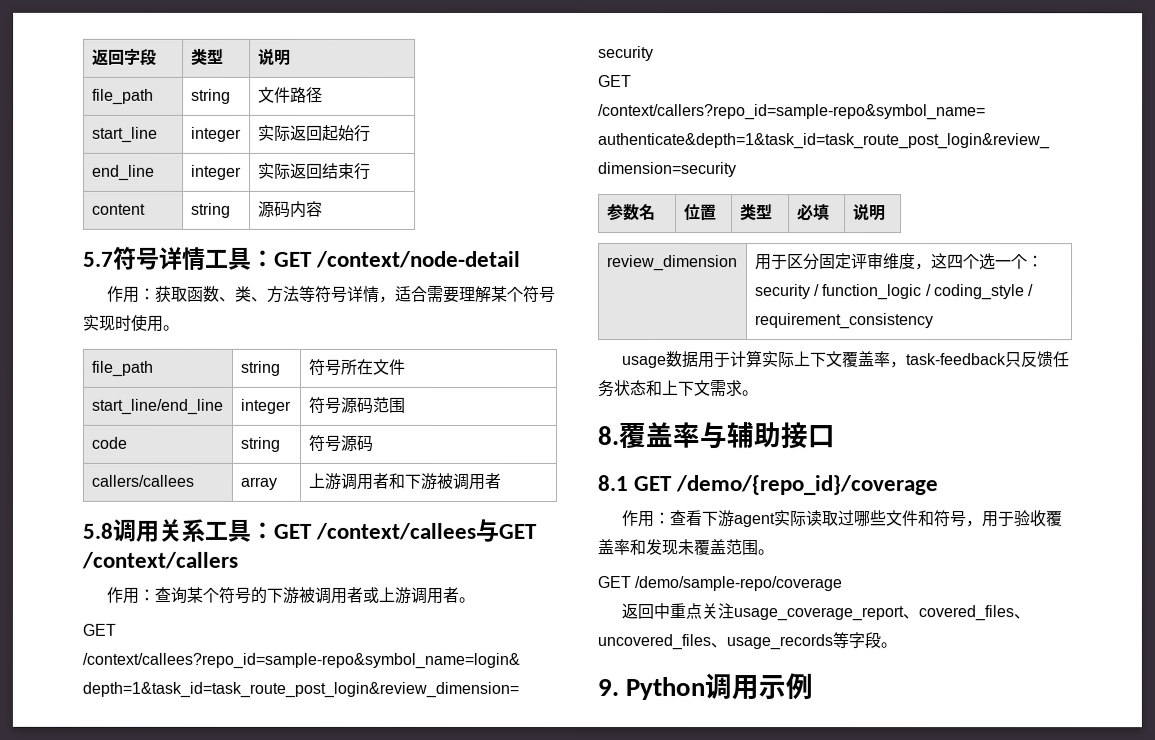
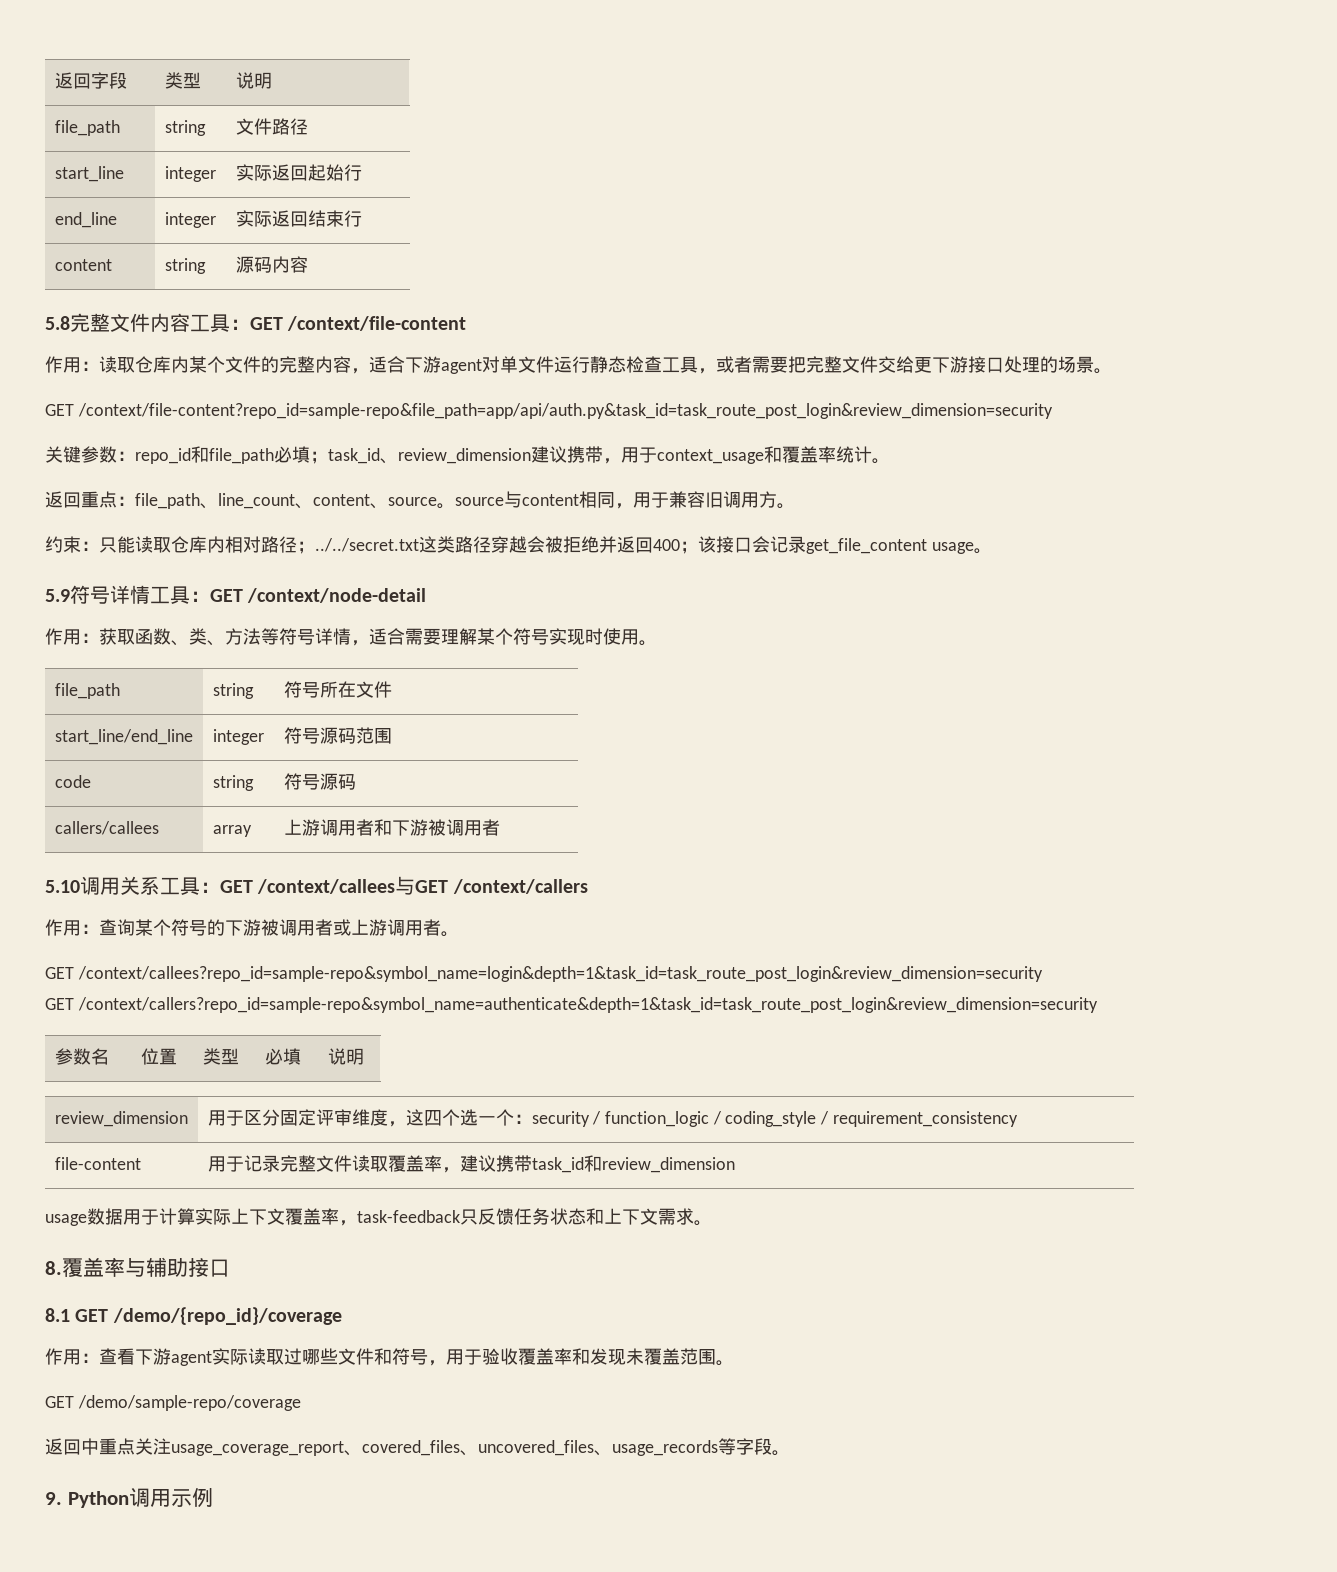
[83,251,114,267] 5.7 -> [45,313,467,332] [45,356,1112,374] [45,403,1053,419] [45,446,890,464] [45,491,795,509] [45,536,992,554] [45,589,70,602] 5.8完整文件内容工具：GET /context/file-content // 作用：读取仓库内某个文件的完整内容，适合下游agent对单文件运行静态检查工具，或者需要把完整文件交给更下游接口处理的场景。 // GET /context/file-content?repo_id=sample-repo&file_path=app/api/auth.py&task_id=task_route_post_login&review_dimension=security // 关键参数：repo_id和file_path必填；task_id、review_dimension建议携带，用于context_usage和覆盖率统计。 // 返回重点：file_path、line_count、content、source。source与content相同，用于兼容旧调用方。 // 约束：只能读取仓库内相对路径；../../secret.txt这类路径穿越会被拒绝并返回400；该接口会记录get_file_content usage。 // 5.9
[82,522,113,539] 5.8 -> [45,880,80,893] 5.10
(934, 321) none -> [54,1157,141,1170] [207,1155,735,1173] // file-content | 用于记录完整文件读取覆盖率，建议携带task_id和review_dimension

